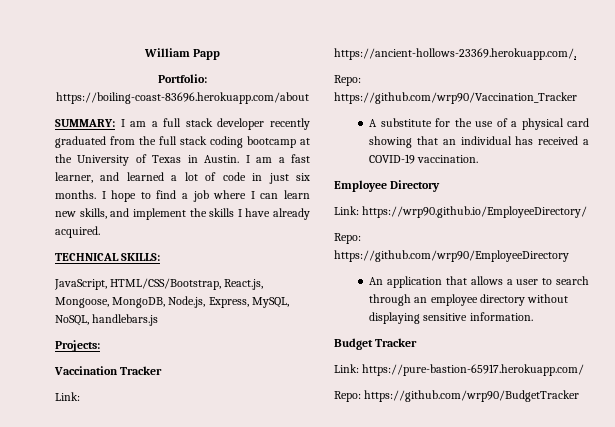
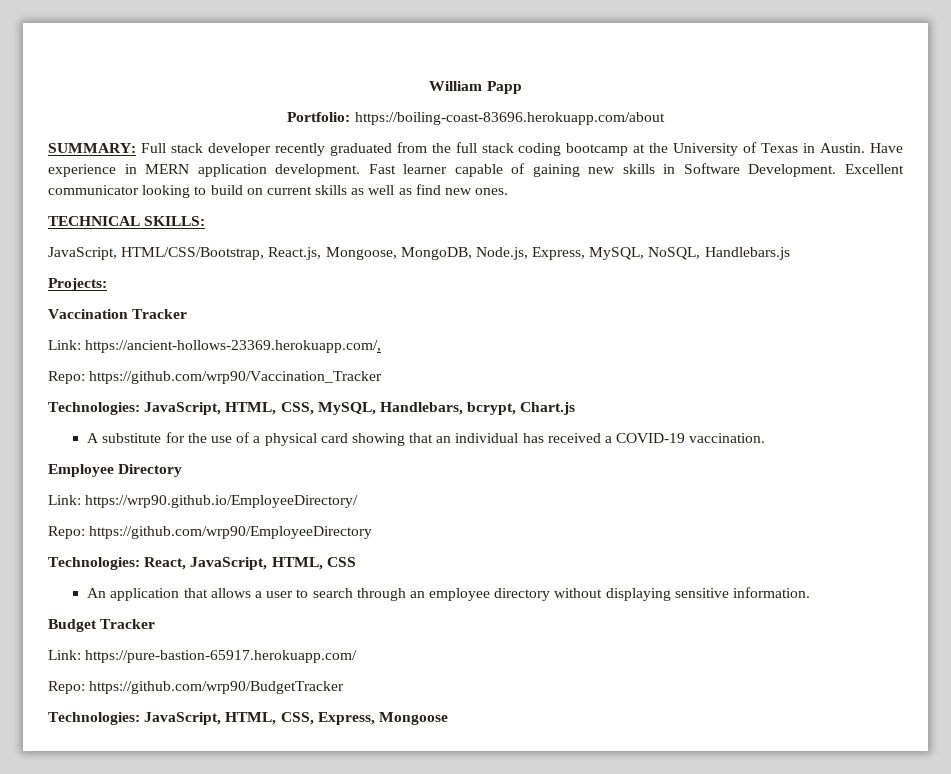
[120,118,182,127] I am a full -> [140,143,166,153] Full
[245,154,310,163] [55,172,310,184] [55,190,310,202] [55,208,310,220] [55,226,100,238] I am a fast learner, and learned a lot of code in just six months. I hope to find a job where I can learn new skills, and implement the skills I have already acquired. -> [869,143,903,153] [48,163,904,177] [48,184,509,198] Have experience in MERN application development. Fast learner capable of gaining new skills in Software Development. Excellent communicator looking to build on current skills as well as find new ones.
[92,314,159,326] handlebars.js -> [704,247,790,260] Handlebars.js
(577, 98) none -> [48,402,576,415] // Technologies: JavaScript, HTML, CSS, MySQL, Handlebars, bcrypt, Chart.js
(569, 256) none -> [48,557,356,570] // Technologies: React, JavaScript, HTML, CSS
(580, 396) none -> [48,712,448,725] // Technologies: JavaScript, HTML, CSS, Express, Mongoose

